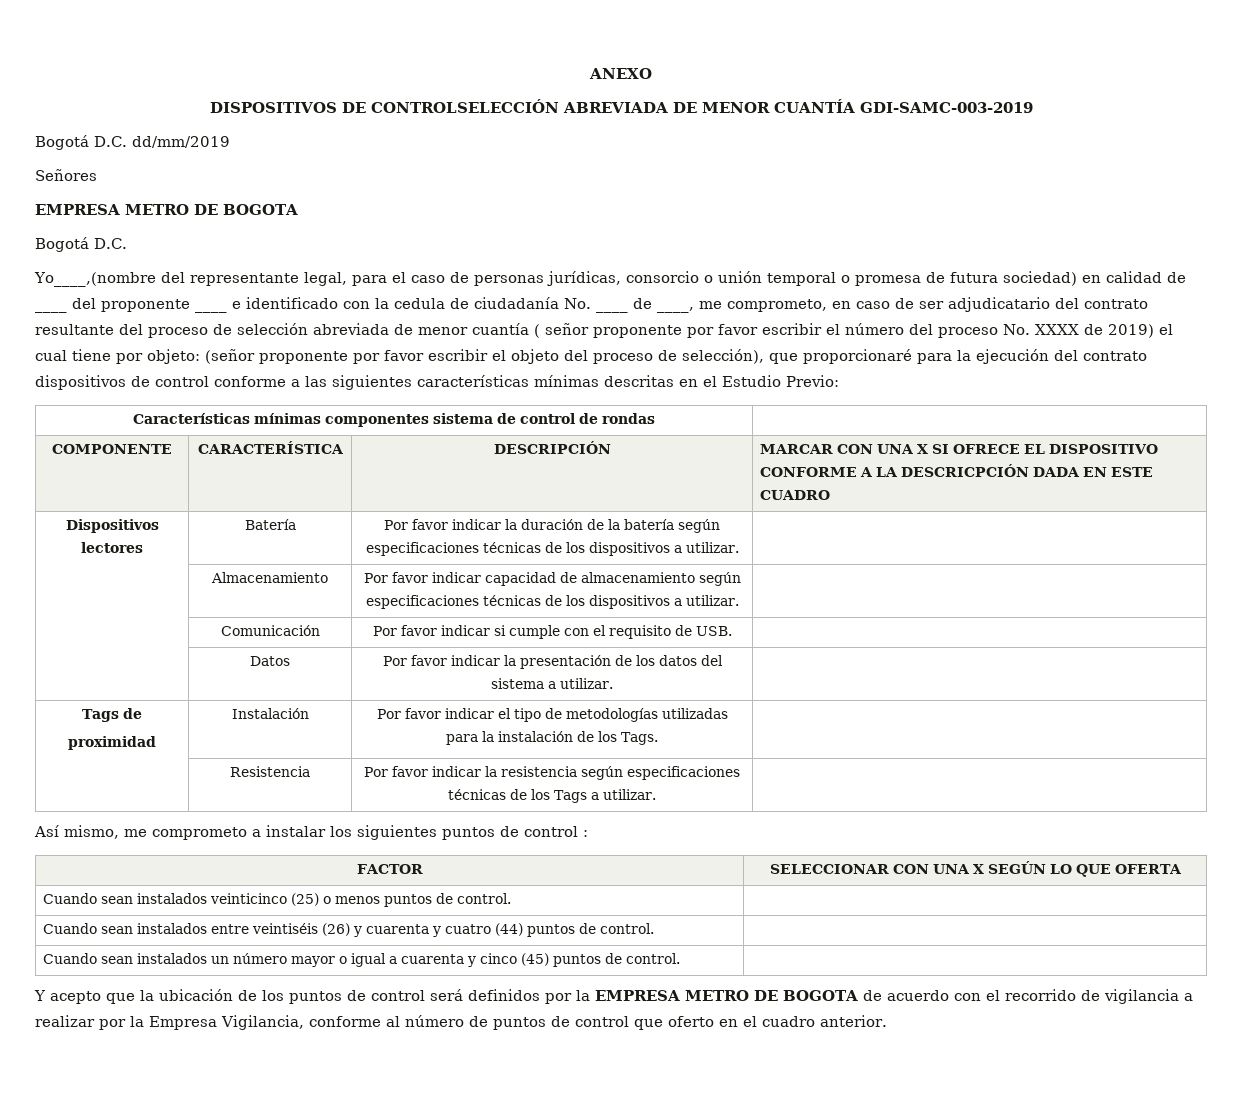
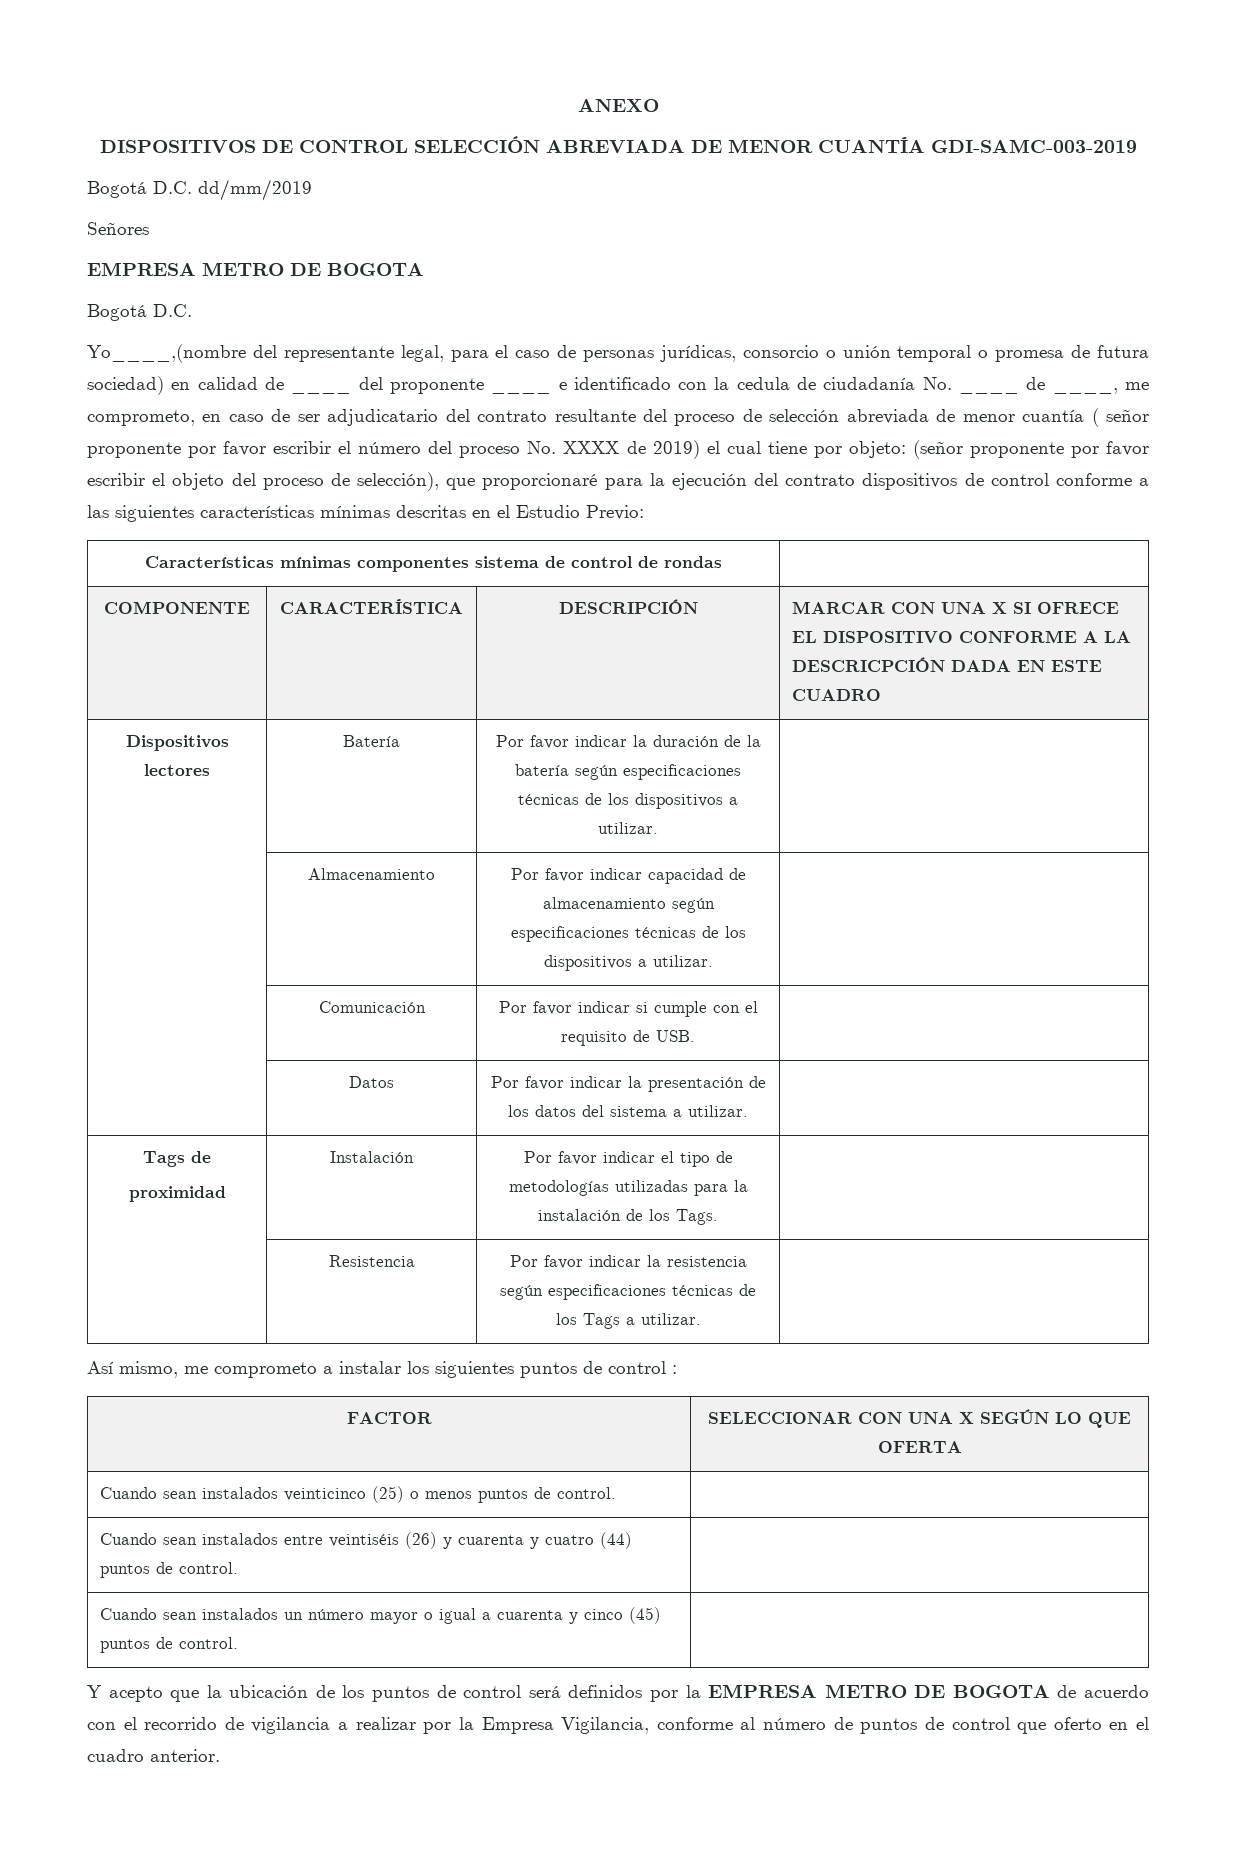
[370,99,559,113] CONTROLSELECCIÓN -> [298,136,540,153] CONTROL SELECCIÓN

